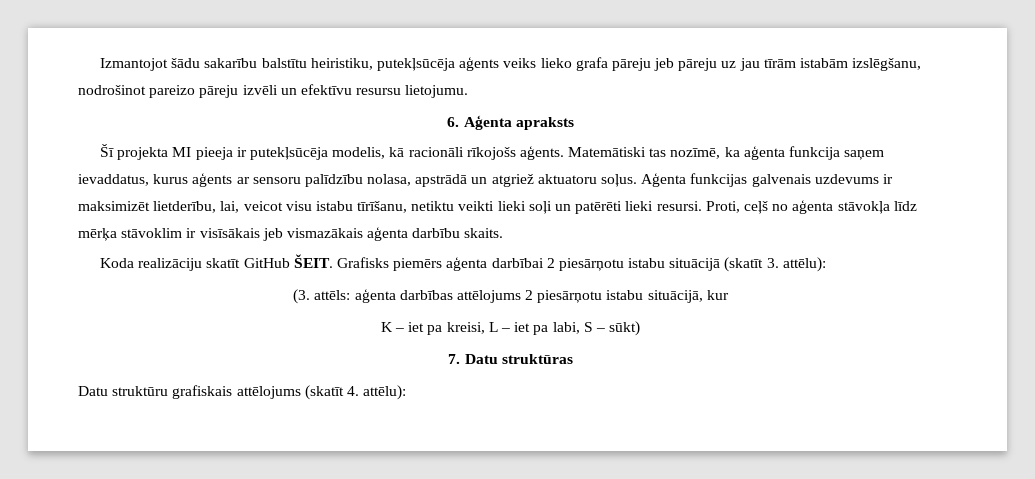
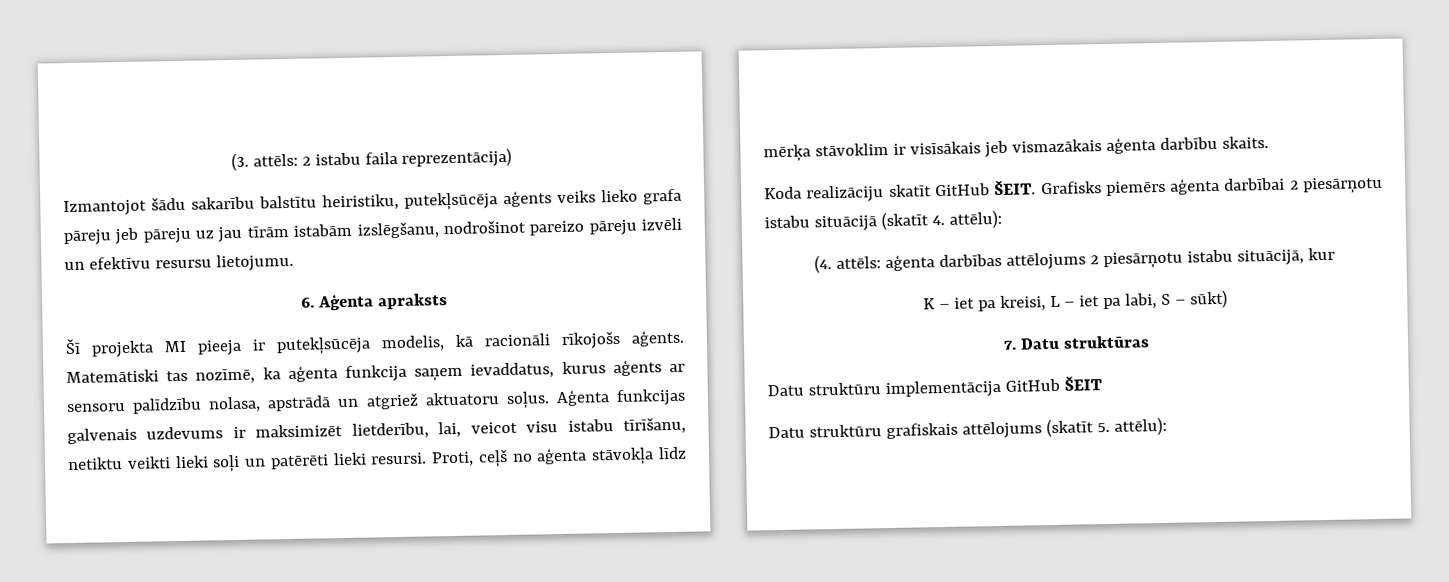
(100, 64) none -> [230,147,513,172] (3. attēls: 2 istabu faila reprezentācija) //
[766,258,779,268] 3. -> [931,214,945,226] 4.
[293,289,311,304] (3. -> [814,255,833,274] (4.
(573, 359) none -> [767,376,1102,399] // Datu struktūru implementācija GitHub ŠEIT
[346,386,359,396] 4. -> [1096,422,1110,433] 5.

